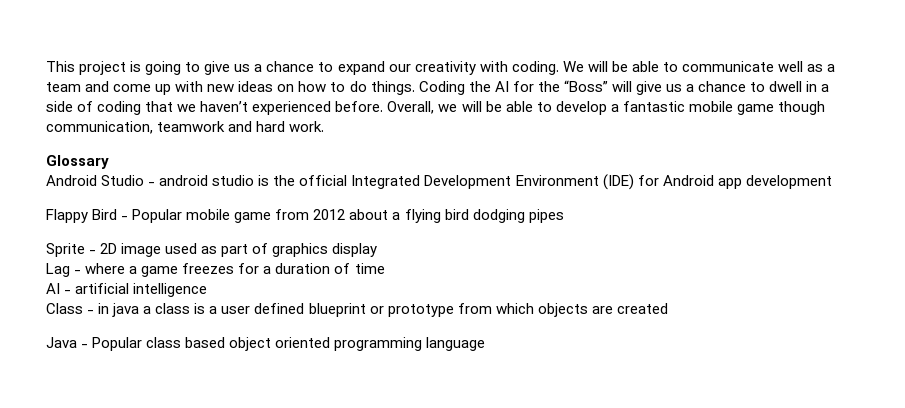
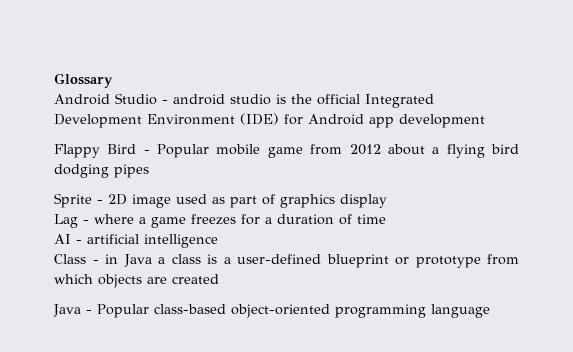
[46,61,836,75] [46,80,830,95] [46,101,825,115] [46,121,325,134] This project is going to give us a chance to expand our creativity with coding. We will be able to communicate well as a team and come up with new ideas on how to do things. Coding the AI for the “Boss” will give us a chance to dwell in a side of coding that we haven’t experienced before. Overall, we will be able to develop a fantastic mobile game though communication, teamwork and hard work. // -> (54, 80) none
[112,303,140,317] java -> [123,254,152,267] Java
[221,303,305,314] user defined -> [237,254,321,264] user-defined
[146,337,331,351] class based object oriented -> [154,304,330,318] class-based object-oriented

